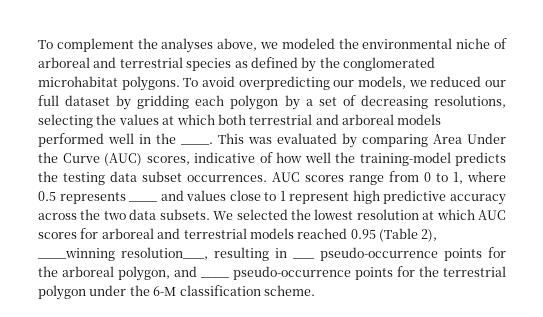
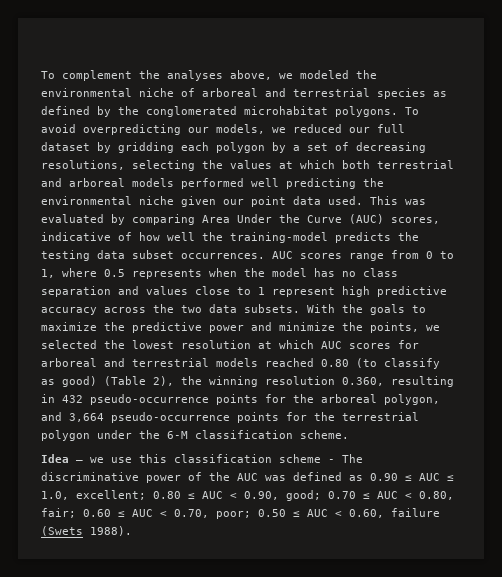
[139,133,213,145] in the ____. -> [286,178,384,189] [41,196,363,207] predicting the environmental niche given our point data used.
[128,201,159,202] ____ -> [209,268,398,277] [41,286,111,297] when the model has no class separation
[213,211,234,220] We -> [307,304,426,315] [41,322,440,333] With the goals to maximize the predictive power and minimize the points, we
[350,228,438,242] [37,247,208,261] 0.95 (Table 2), ____winning resolution___, -> [321,358,440,369] [41,376,384,387] 0.80 (to classify as good) (Table 2), the winning resolution 0.360,
[292,258,315,259] ___ -> [62,395,83,403] 432
[200,277,230,278] ____ -> [69,413,104,422] 3,664
(315, 290) none -> [41,454,363,463] [41,472,454,483] [41,490,454,501] [41,508,440,519] [41,526,132,536] // Idea – we use this classification scheme - The discriminative power of the AUC was defined as 0.90 ≤ AUC ≤ 1.0, excellent; 0.80 ≤ AUC < 0.90, good; 0.70 ≤ AUC < 0.80, fair; 0.60 ≤ AUC < 0.70, poor; 0.50 ≤ AUC < 0.60, failure (Swets 1988).

